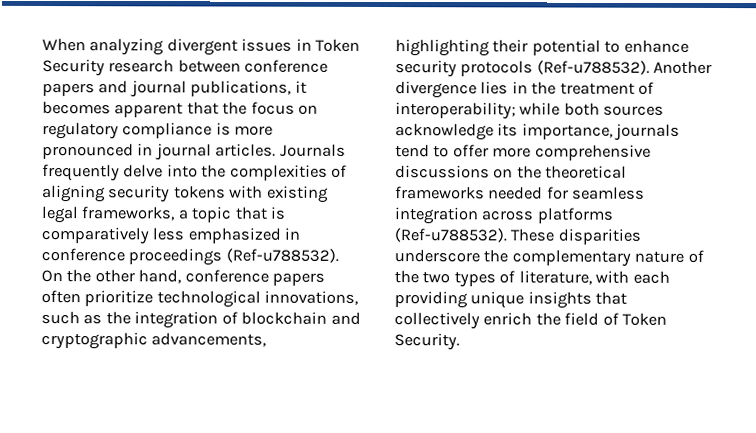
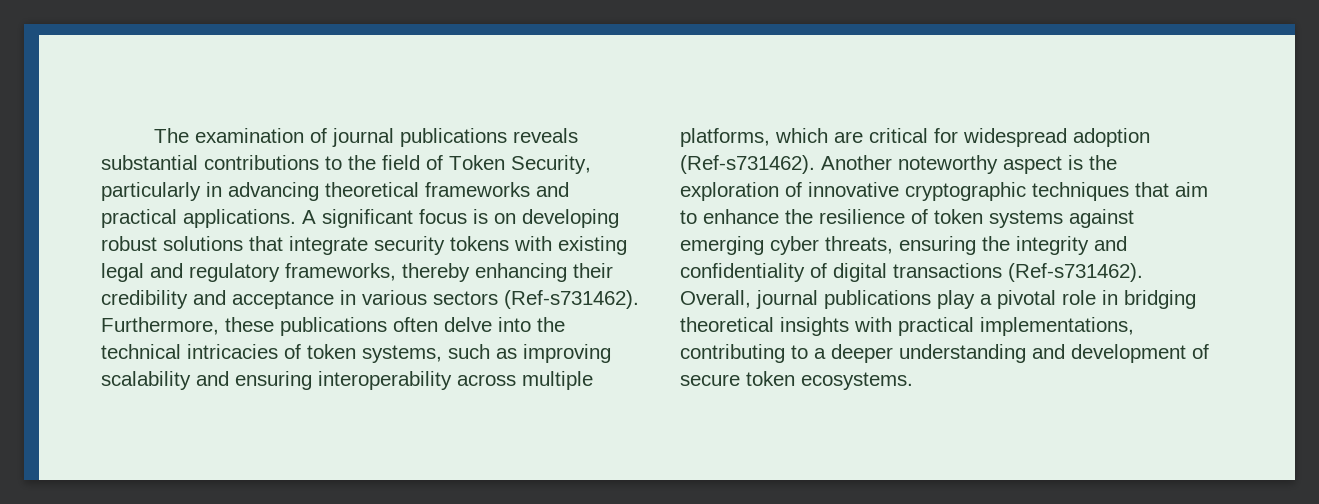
[42,38,361,56] [42,59,329,77] [42,80,307,98] [42,101,319,118] [42,122,274,140] [42,143,346,161] [42,164,348,182] [42,185,106,203] When analyzing divergent issues in Token Security research between conference papers and journal publications, it becomes apparent that the focus on regulatory compliance is more pronounced in journal articles. Journals frequently delve into the complexities of aligning -> [154,128,579,147] [101,155,591,174] [101,182,569,201] [101,209,619,228] [101,236,368,255] The examination of journal publications reveals substantial contributions to the field of Token Security, particularly in advancing theoretical frameworks and practical applications. A significant focus is on developing robust solutions that integrate
[81,206,287,223] [41,227,301,245] [41,248,339,266] [41,269,326,286] [41,290,359,308] [41,311,361,329] [41,332,267,350] [395,39,689,57] [395,60,713,78] [395,81,655,99] [395,102,665,120] [395,123,681,141] [395,144,651,161] [395,165,628,179] [395,186,646,200] [394,207,614,225] [394,228,641,245] [394,249,704,267] [394,270,670,288] [394,291,628,309] [394,312,668,330] [394,333,460,351] frameworks, a topic that is comparatively less emphasized in conference proceedings (Ref-u788532). On the other hand, conference papers often prioritize technological innovations, such as the integration of blockchain and cryptographic advancements, highlighting their potential to enhance security protocols (Ref-u788532). Another divergence lies in the treatment of interoperability; while both sources acknowledge its importance, journals tend to offer more comprehensive discussions on the theoretical frameworks needed for seamless integration across platforms (Ref-u788532). These disparities underscore the complementary nature of the two types of literature, with each providing unique insights that collectively enrich the field of Token Security. -> [150,263,613,282] [101,290,639,309] [101,317,565,336] [101,344,611,363] [101,371,593,390] [680,128,1150,147] [680,155,1117,174] [680,182,1208,201] [680,209,1134,228] [680,236,1127,255] [680,263,1143,282] [680,290,1196,309] [680,317,1134,336] [680,344,1209,363] [680,371,913,390] and regulatory frameworks, thereby enhancing their credibility and acceptance in various sectors (Ref-s731462). Furthermore, these publications often delve into the technical intricacies of token systems, such as improving scalability and ensuring interoperability across multiple platforms, which are critical for widespread adoption (Ref-s731462). Another noteworthy aspect is the exploration of innovative cryptographic techniques that aim to enhance the resilience of token systems against emerging cyber threats, ensuring the integrity and confidentiality of digital transactions (Ref-s731462). Overall, journal publications play a pivotal role in bridging theoretical insights with practical implementations, contributing to a deeper understanding and development of secure token ecosystems.

